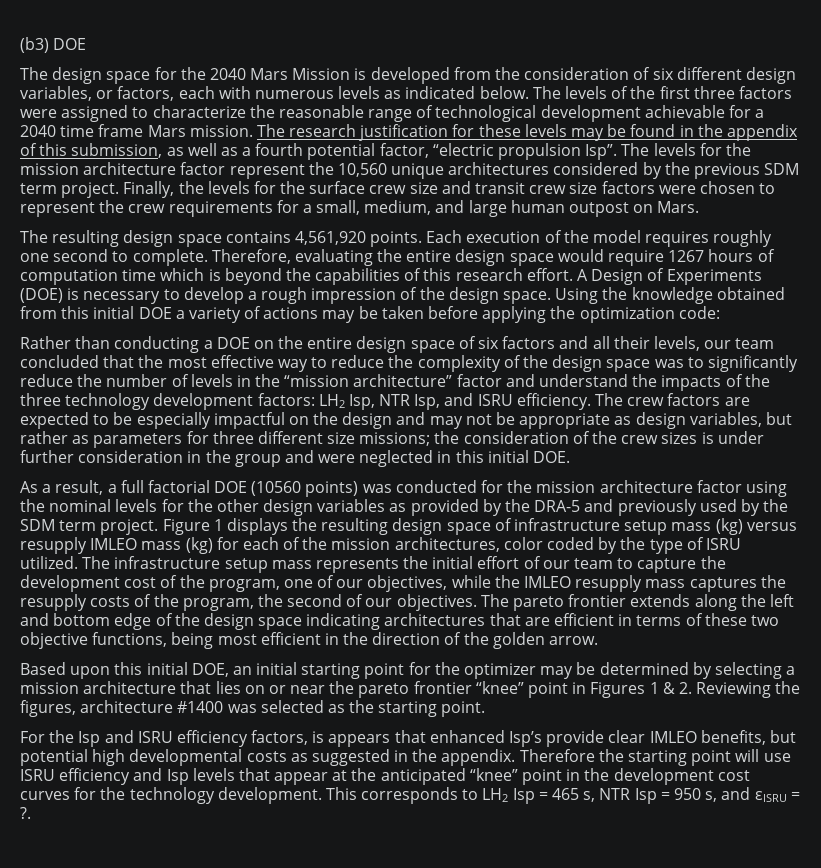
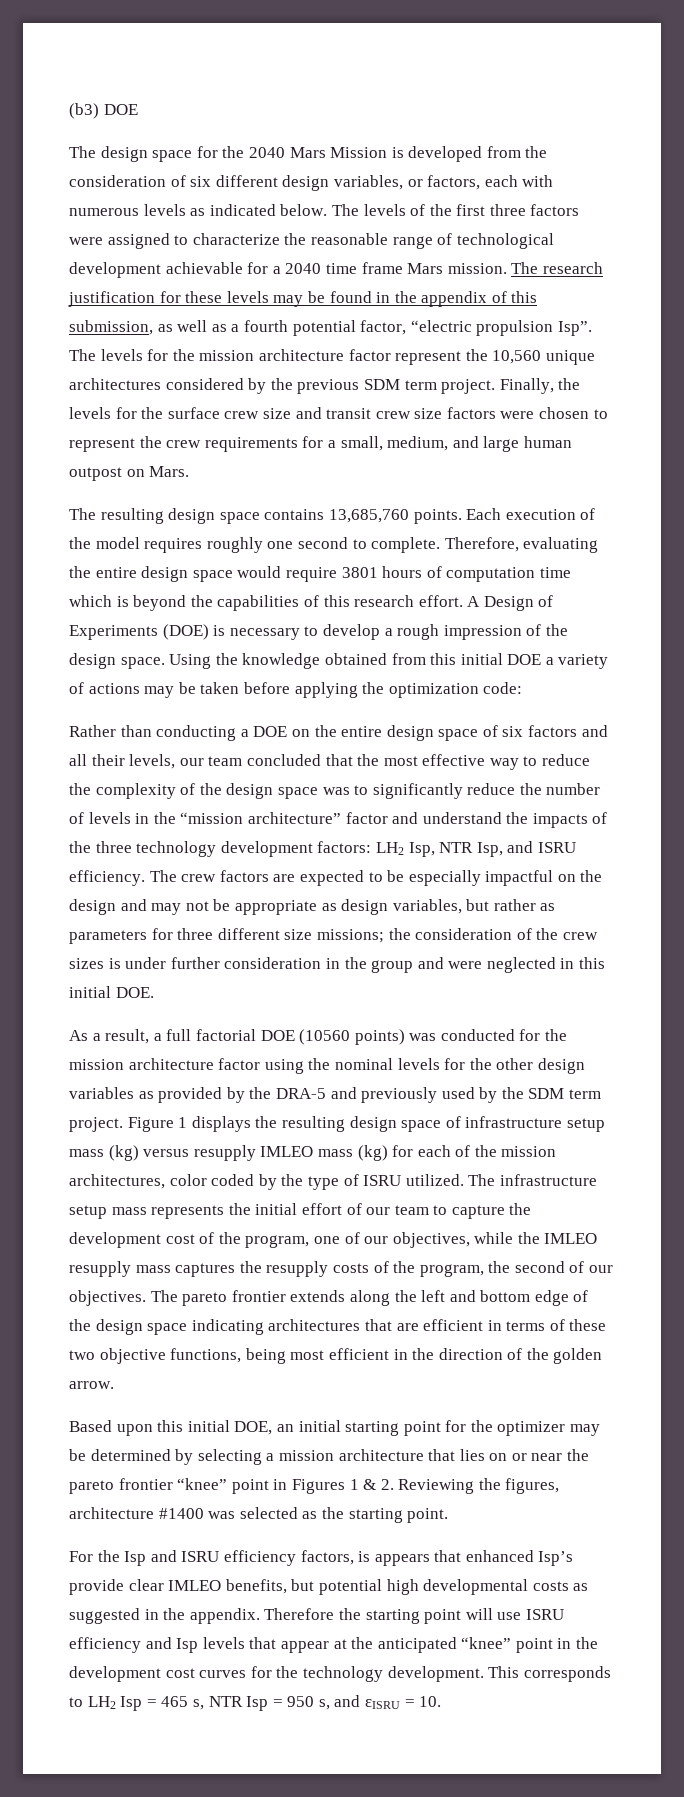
[294,231,366,245] 4,561,920 -> [328,509,409,523] 13,685,760
[668,250,705,262] 1267 -> [341,567,378,578] 3801
[20,807,31,819] ?. -> [419,1696,442,1707] 10.

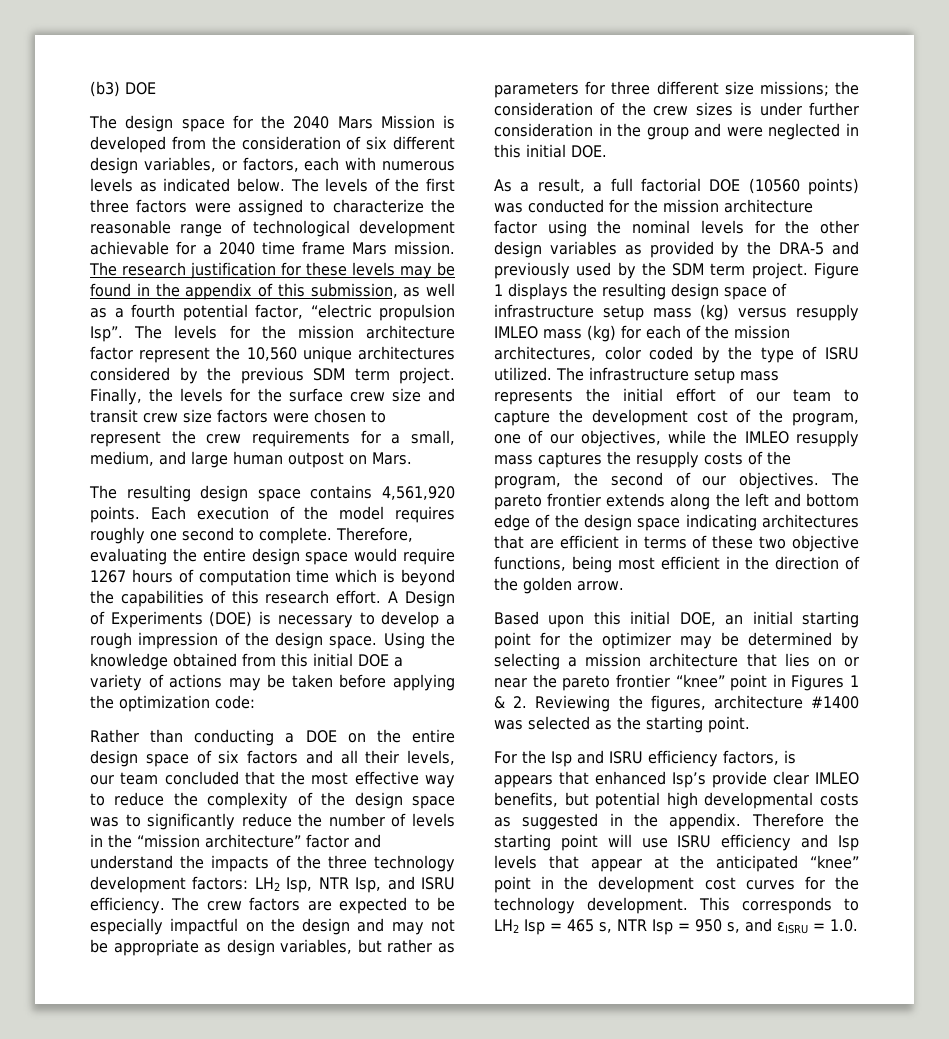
[328,509,409,523] 13,685,760 -> [382,486,455,500] 4,561,920
[341,567,378,578] 3801 -> [90,570,126,583] 1267
[419,1696,442,1707] 10. -> [830,919,858,932] 1.0.

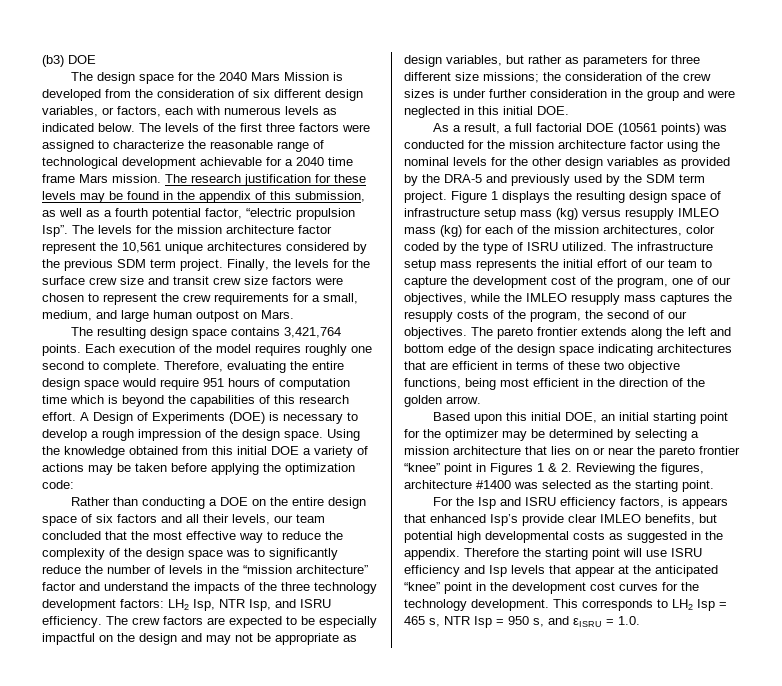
[246,347,297,361] 10,560 -> [122,242,161,253] 10,561
[382,486,455,500] 4,561,920 -> [283,327,341,338] 3,421,764
[90,570,126,583] 1267 -> [203,378,224,387] 951
[748,178,800,194] (10560 -> [617,123,657,135] (10561

